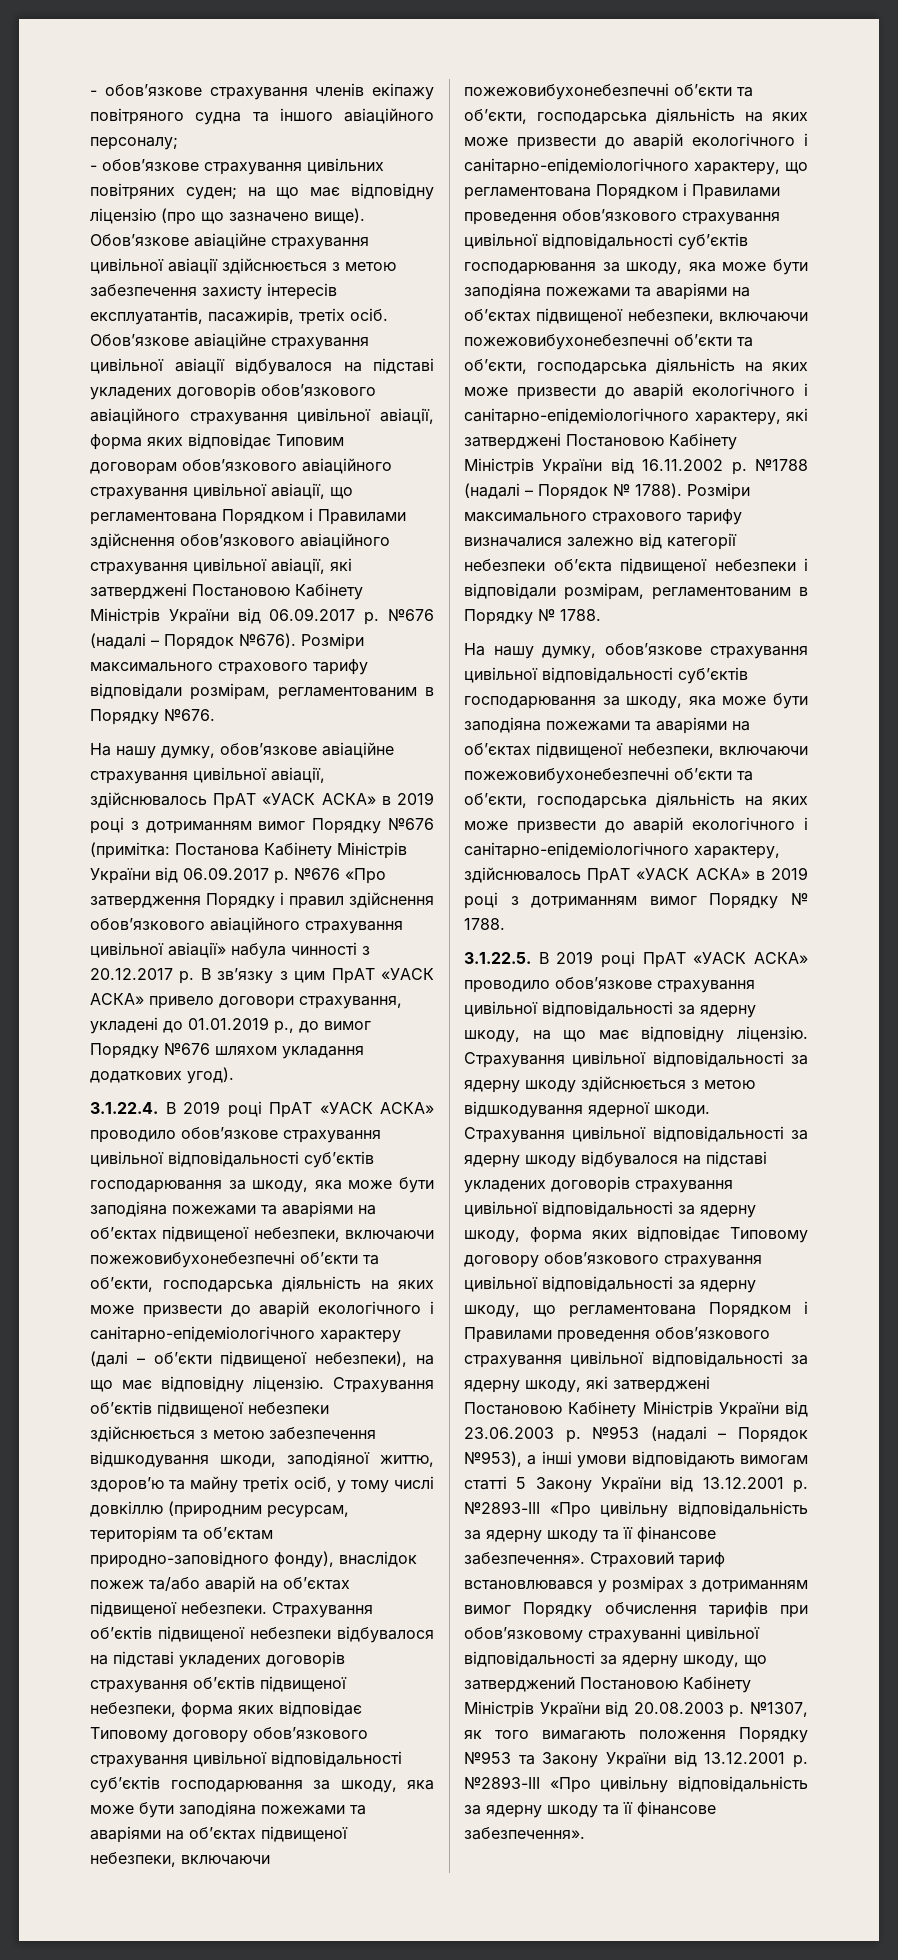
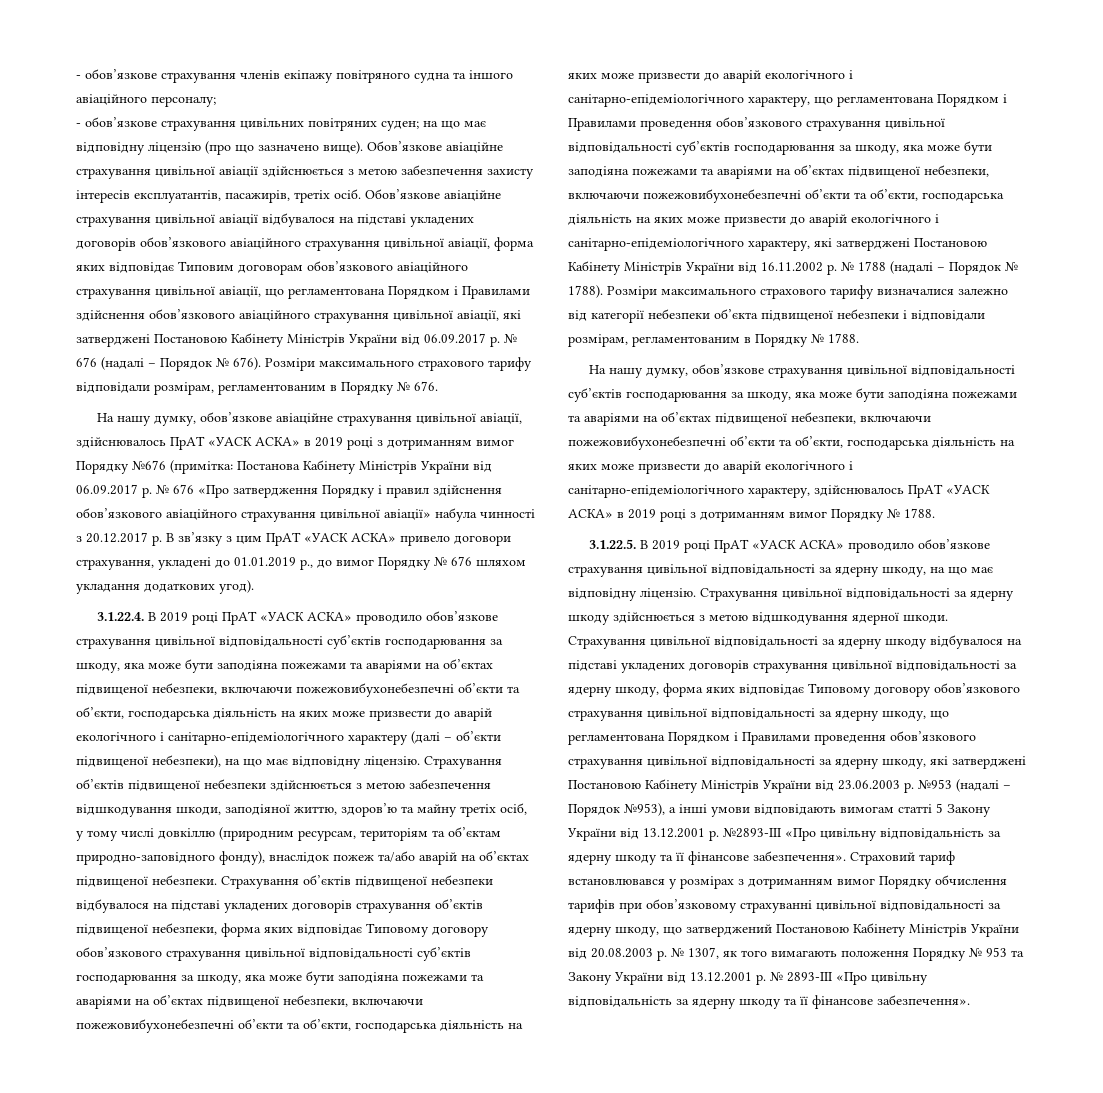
[388,609,435,621] [90,633,296,650] №676 (надалі – Порядок №676). -> [504,334,517,344] [76,357,261,371] № 676 (надалі – Порядок № 676).
[164,709,215,721] №676. -> [397,381,438,392] № 676.
[294,868,340,880] №676 -> [156,484,194,495] № 676
[164,1043,210,1055] №676 -> [434,556,472,567] № 676
[755,459,808,471] №1788 -> [841,261,886,272] № 1788
[750,1702,808,1717] №1307, -> [671,947,719,959] № 1307,
[464,1751,511,1764] №953 -> [969,947,1007,958] № 953
[464,1776,540,1789] №2893-III -> [770,972,832,982] № 2893-III

